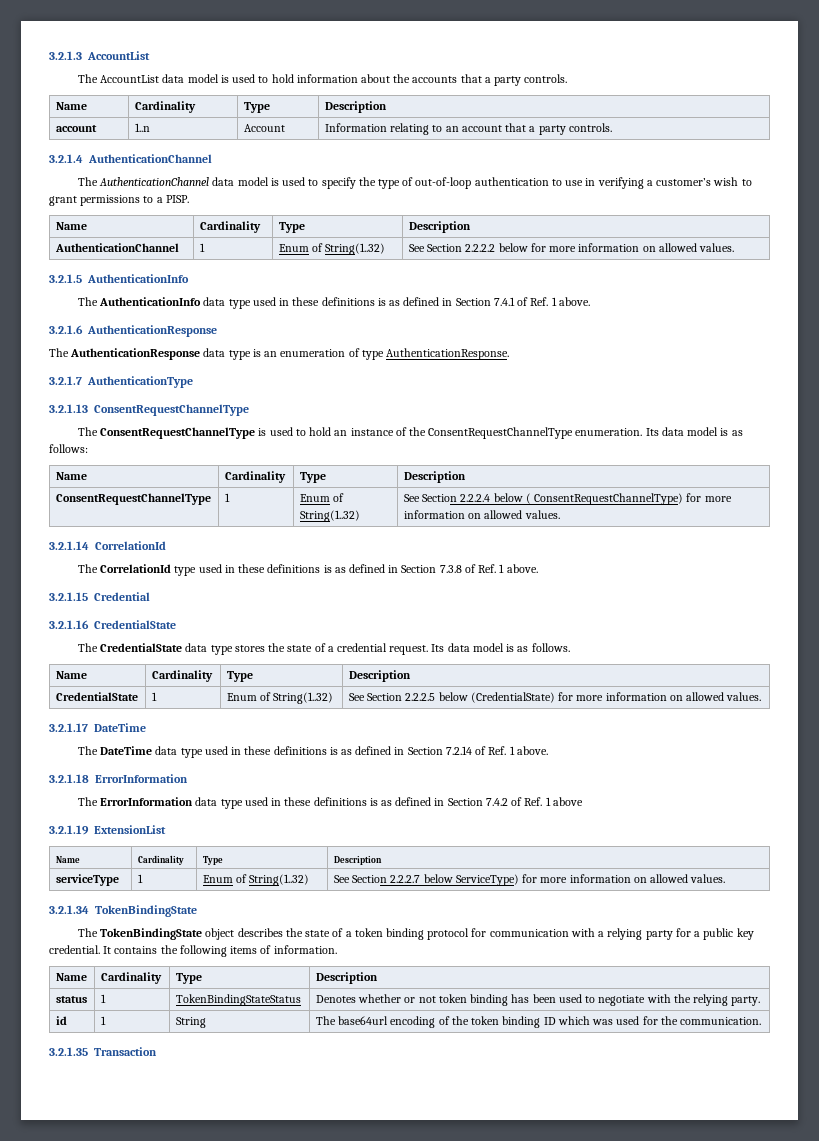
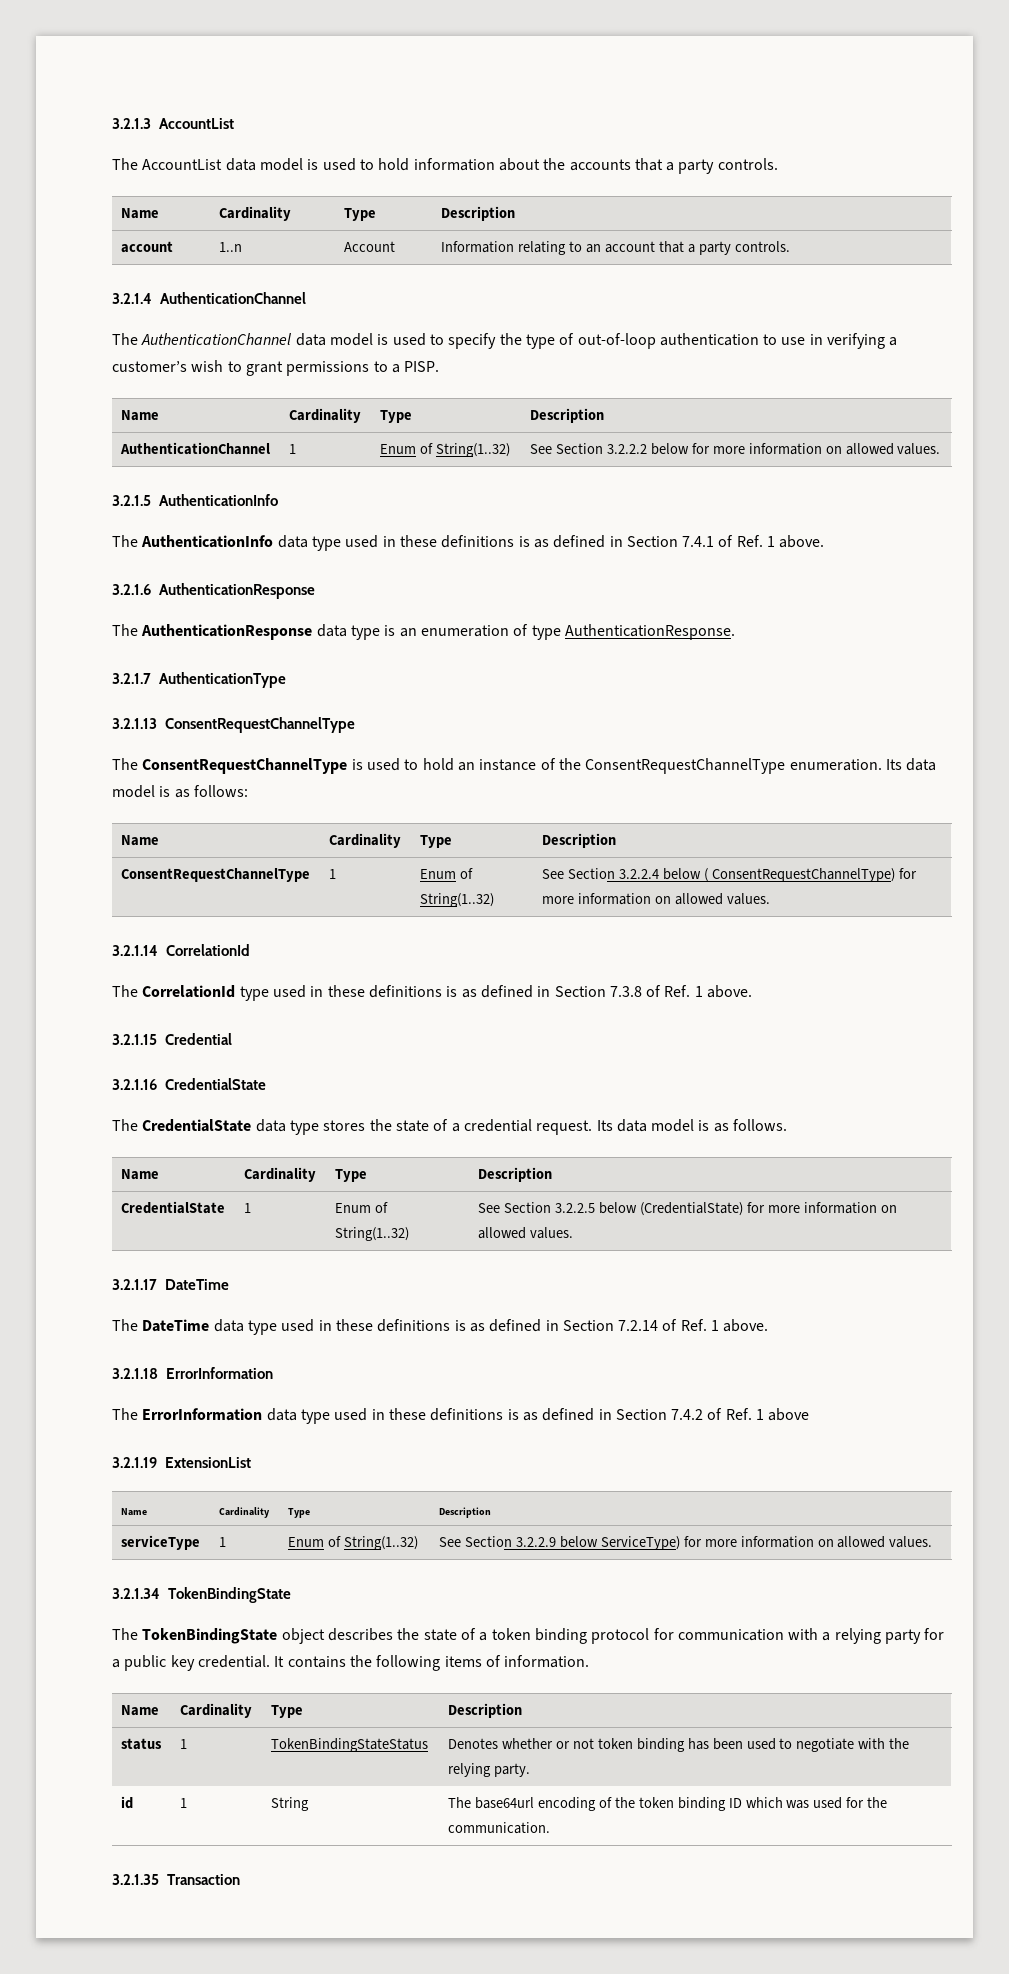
[465,244,496,252] 2.2.2.2 -> [607,444,648,454] 3.2.2.2
[460,494,491,502] 2.2.2.4 -> [619,869,660,879] 3.2.2.4
[405,693,436,701] 2.2.2.5 -> [555,1203,596,1213] 3.2.2.5
[390,875,421,883] 2.2.2.7 -> [516,1537,557,1547] 3.2.2.9

